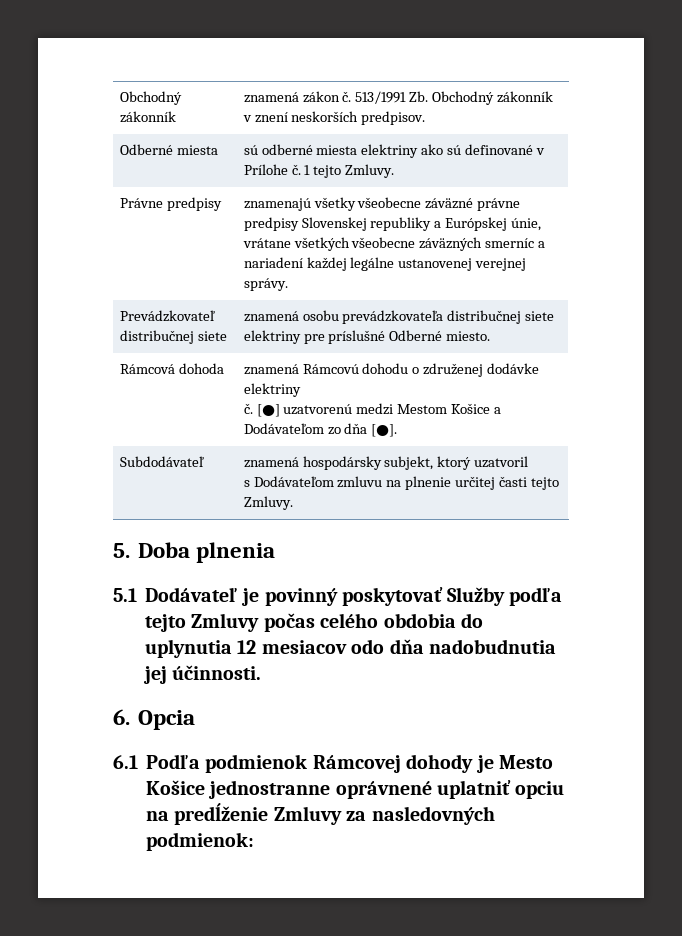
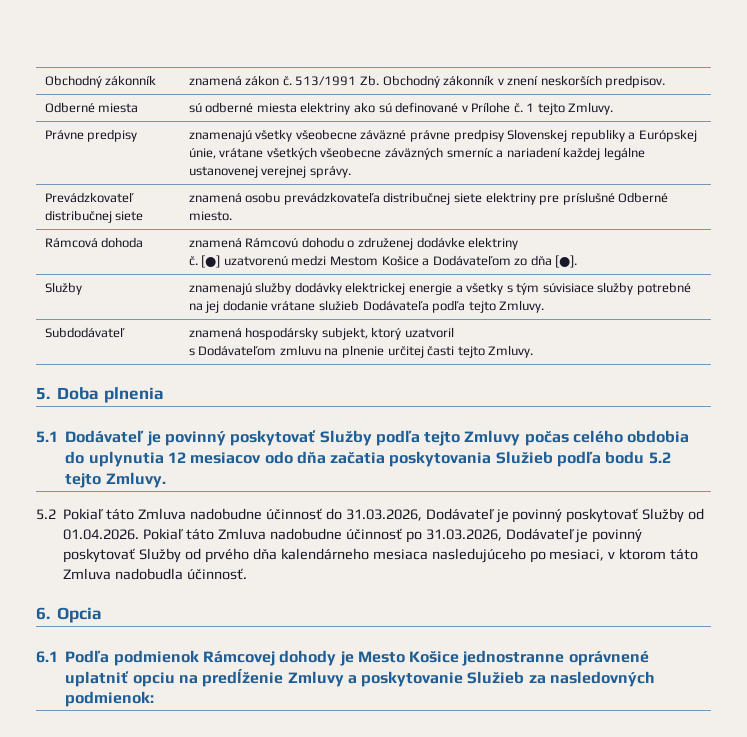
(398, 430) none -> [44,282,82,295] [188,282,691,295] [188,300,545,313] // Služby | znamenajú služby dodávky elektrickej energie a všetky s tým súvisiace služby potrebné na jej dodanie vrátane služieb Dodávateľa podľa tejto Zmluvy.
[429,639,556,654] [143,665,262,684] nadobudnutia jej účinnosti. -> [330,451,671,467] [65,472,166,488] [36,508,705,523] [63,528,643,543] [63,548,699,563] [63,568,248,580] začatia poskytovania Služieb podľa bodu 5.2 tejto Zmluvy. // 5.2 Pokiaľ táto Zmluva nadobudne účinnosť do 31.03.2026, Dodávateľ je povinný poskytovať Služby od 01.04.2026. Pokiaľ táto Zmluva nadobudne účinnosť po 31.03.2026, Dodávateľ je povinný poskytovať Služby od prvého dňa kalendárneho mesiaca nasledujúceho po mesiaci, v ktorom táto Zmluva nadobudla účinnosť.
(342, 815) none -> [347,671,525,687] a poskytovanie Služieb

